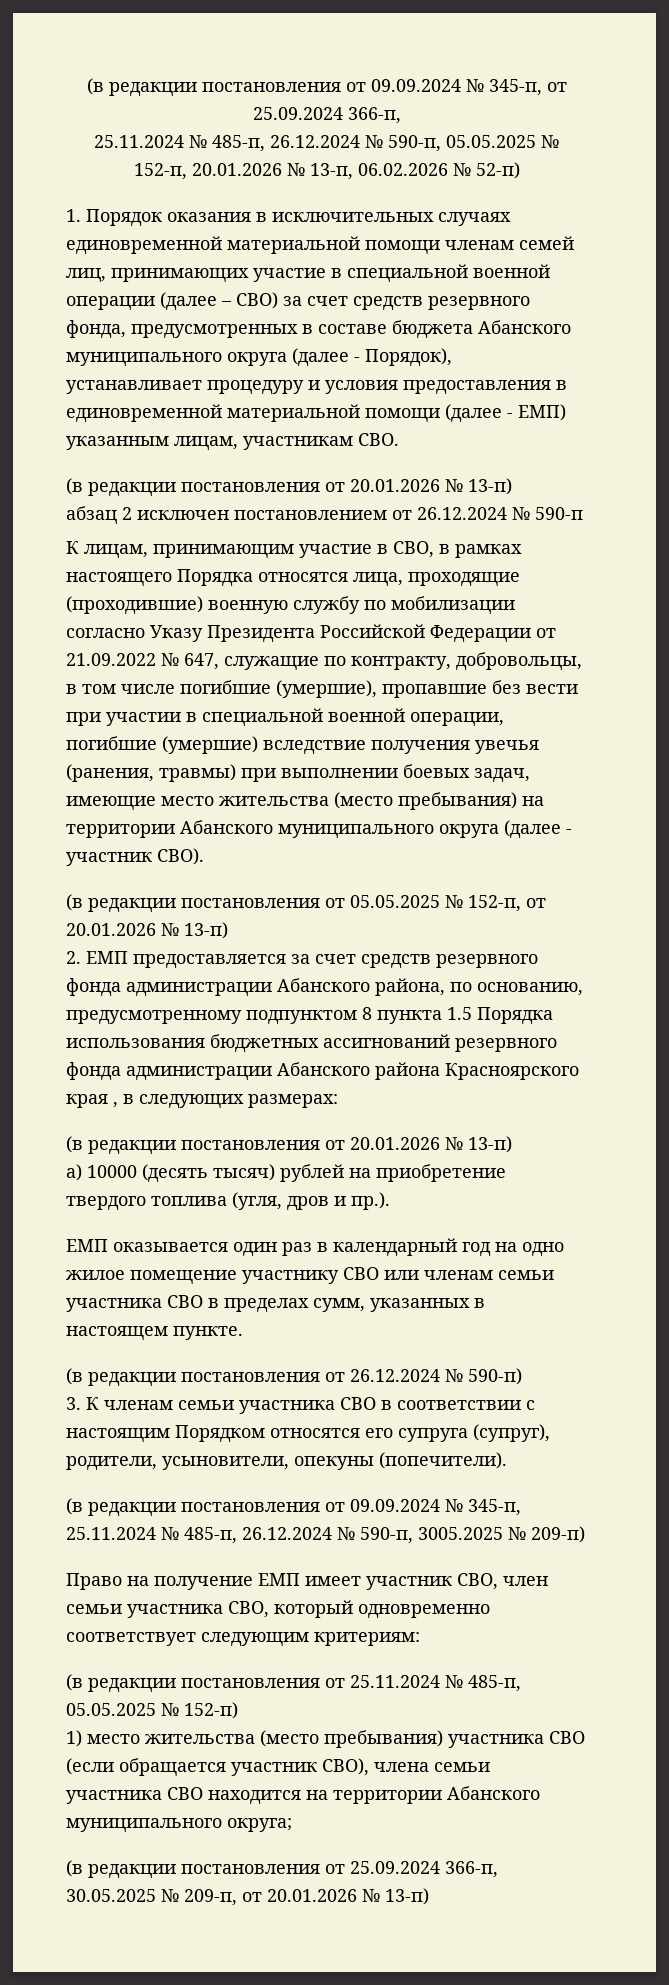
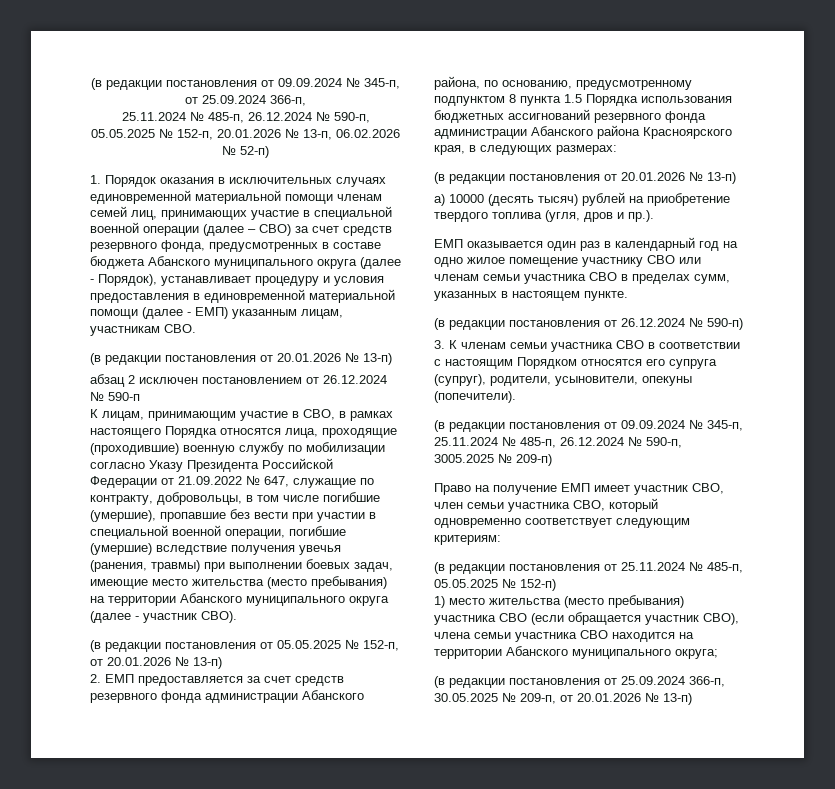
[66,1094,118,1108] края , -> [434,145,465,155] края,

